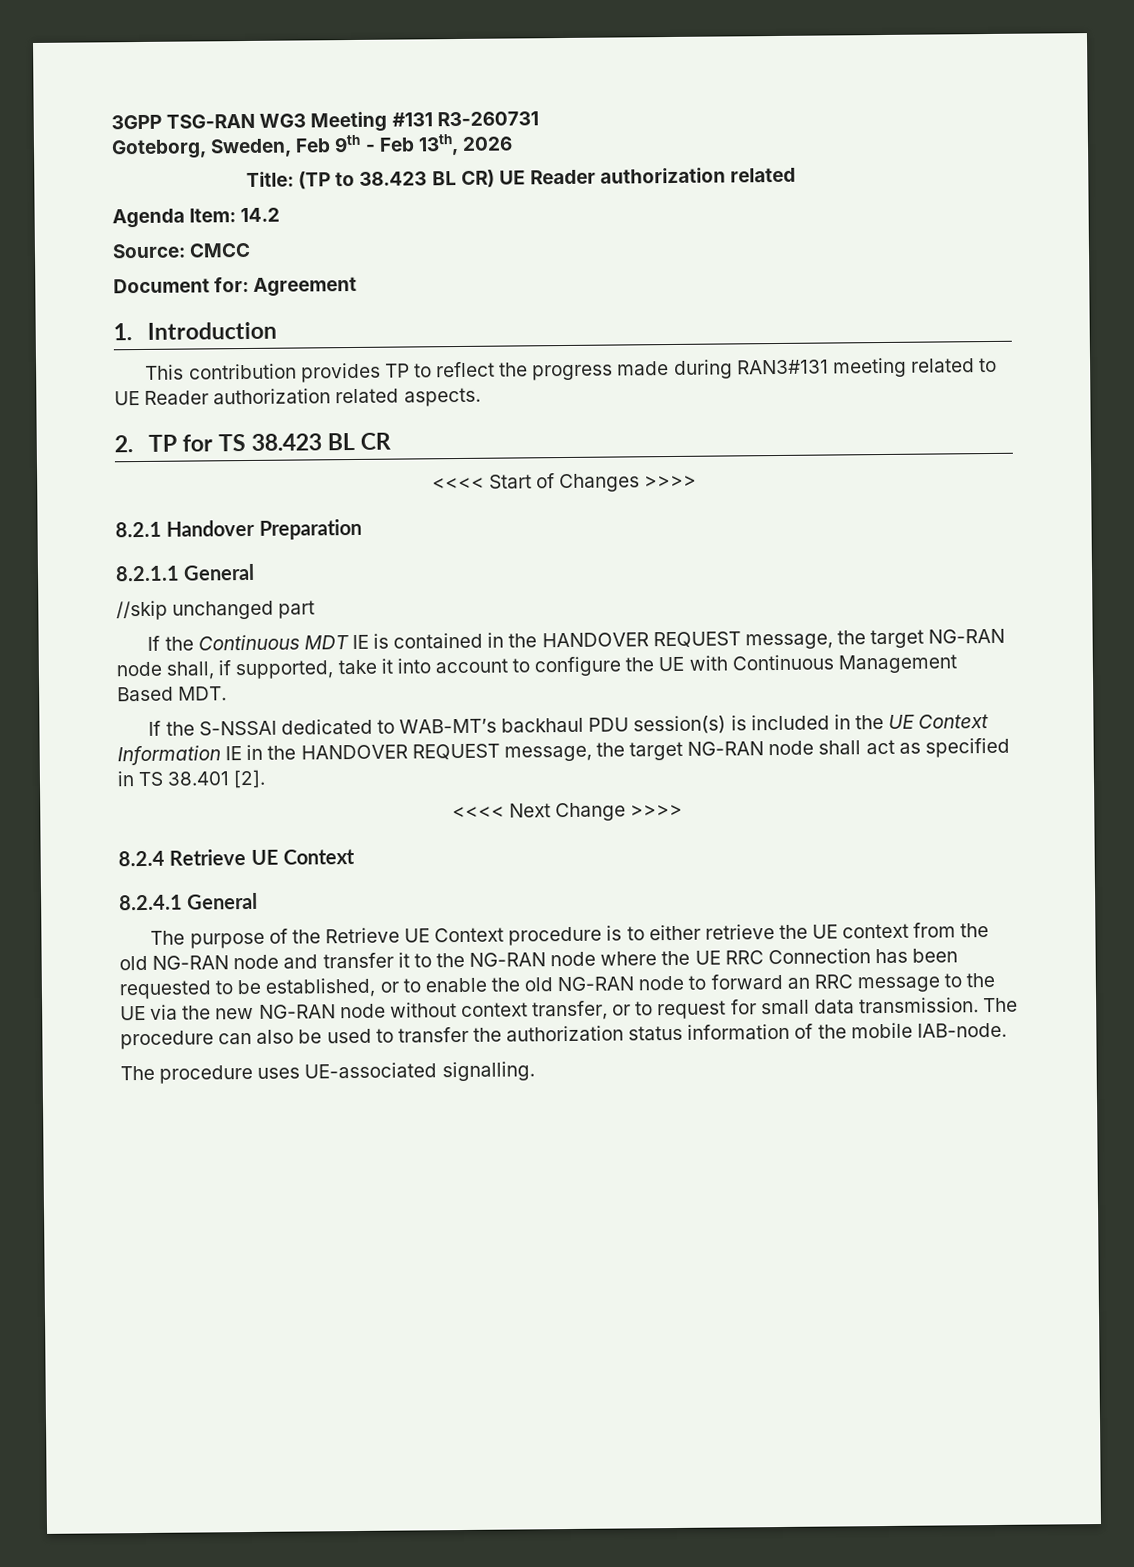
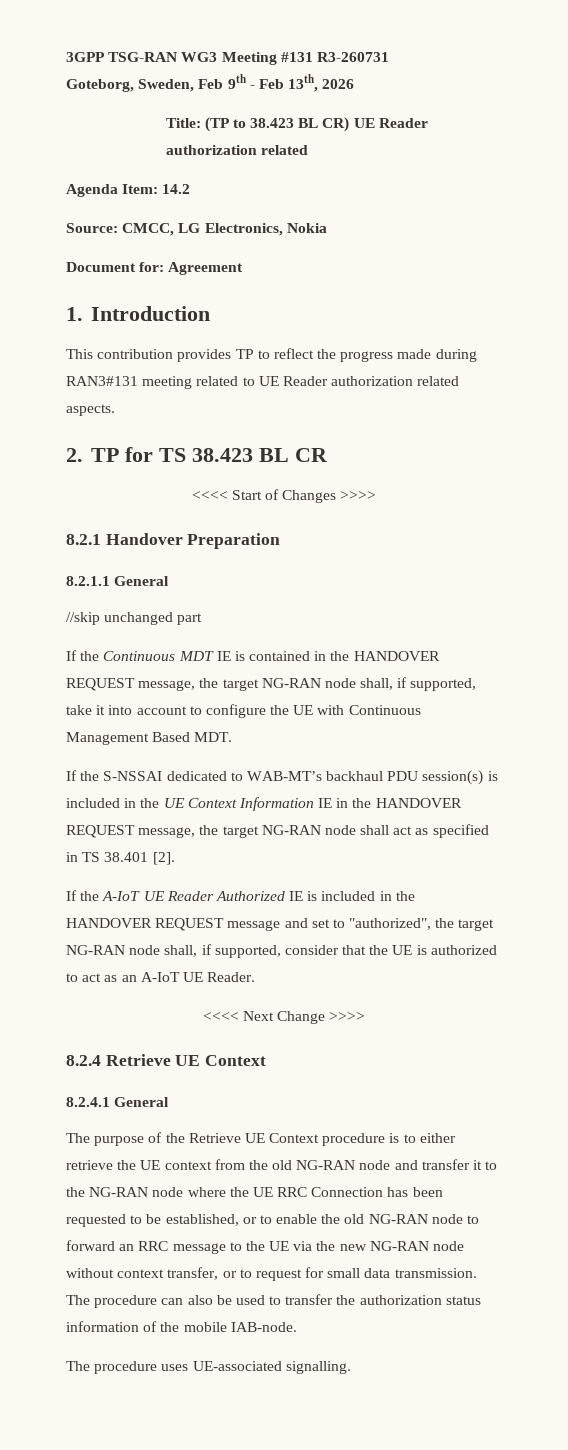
[189,242,252,258] CMCC -> [122,223,327,236] CMCC, LG Electronics, Nokia
(267, 779) none -> [66,890,415,901] [66,918,495,931] [66,944,497,958] [66,972,256,982] // If the A-IoT UE Reader Authorized IE is included in the HANDOVER REQUEST message and set to "authorized", the target NG-RAN node shall, if supported, consider that the UE is authorized to act as an A-IoT UE Reader.

